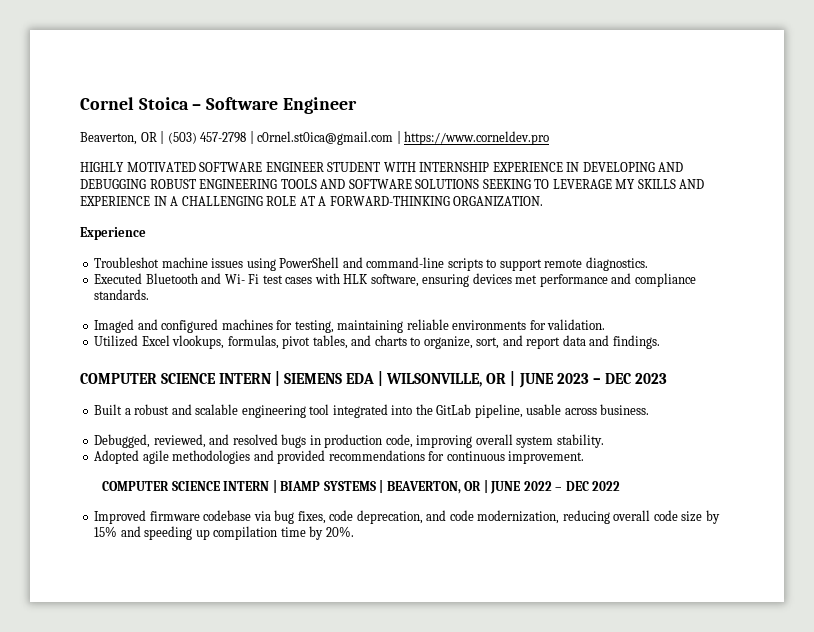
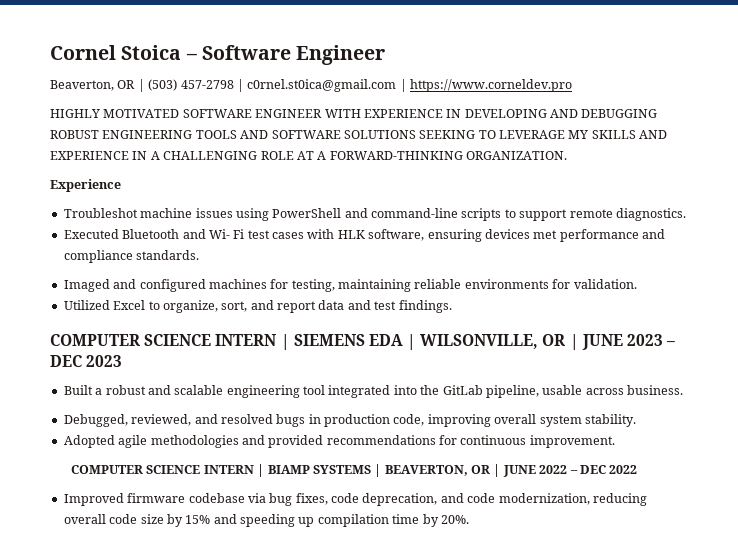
[327,162,490,172] STUDENT WITH INTERNSHIP -> [324,109,361,118] WITH
[172,335,407,349] vlookups, formulas, pivot tables, and charts -> (146, 305) none
(610, 340) none -> [374,301,397,310] test

